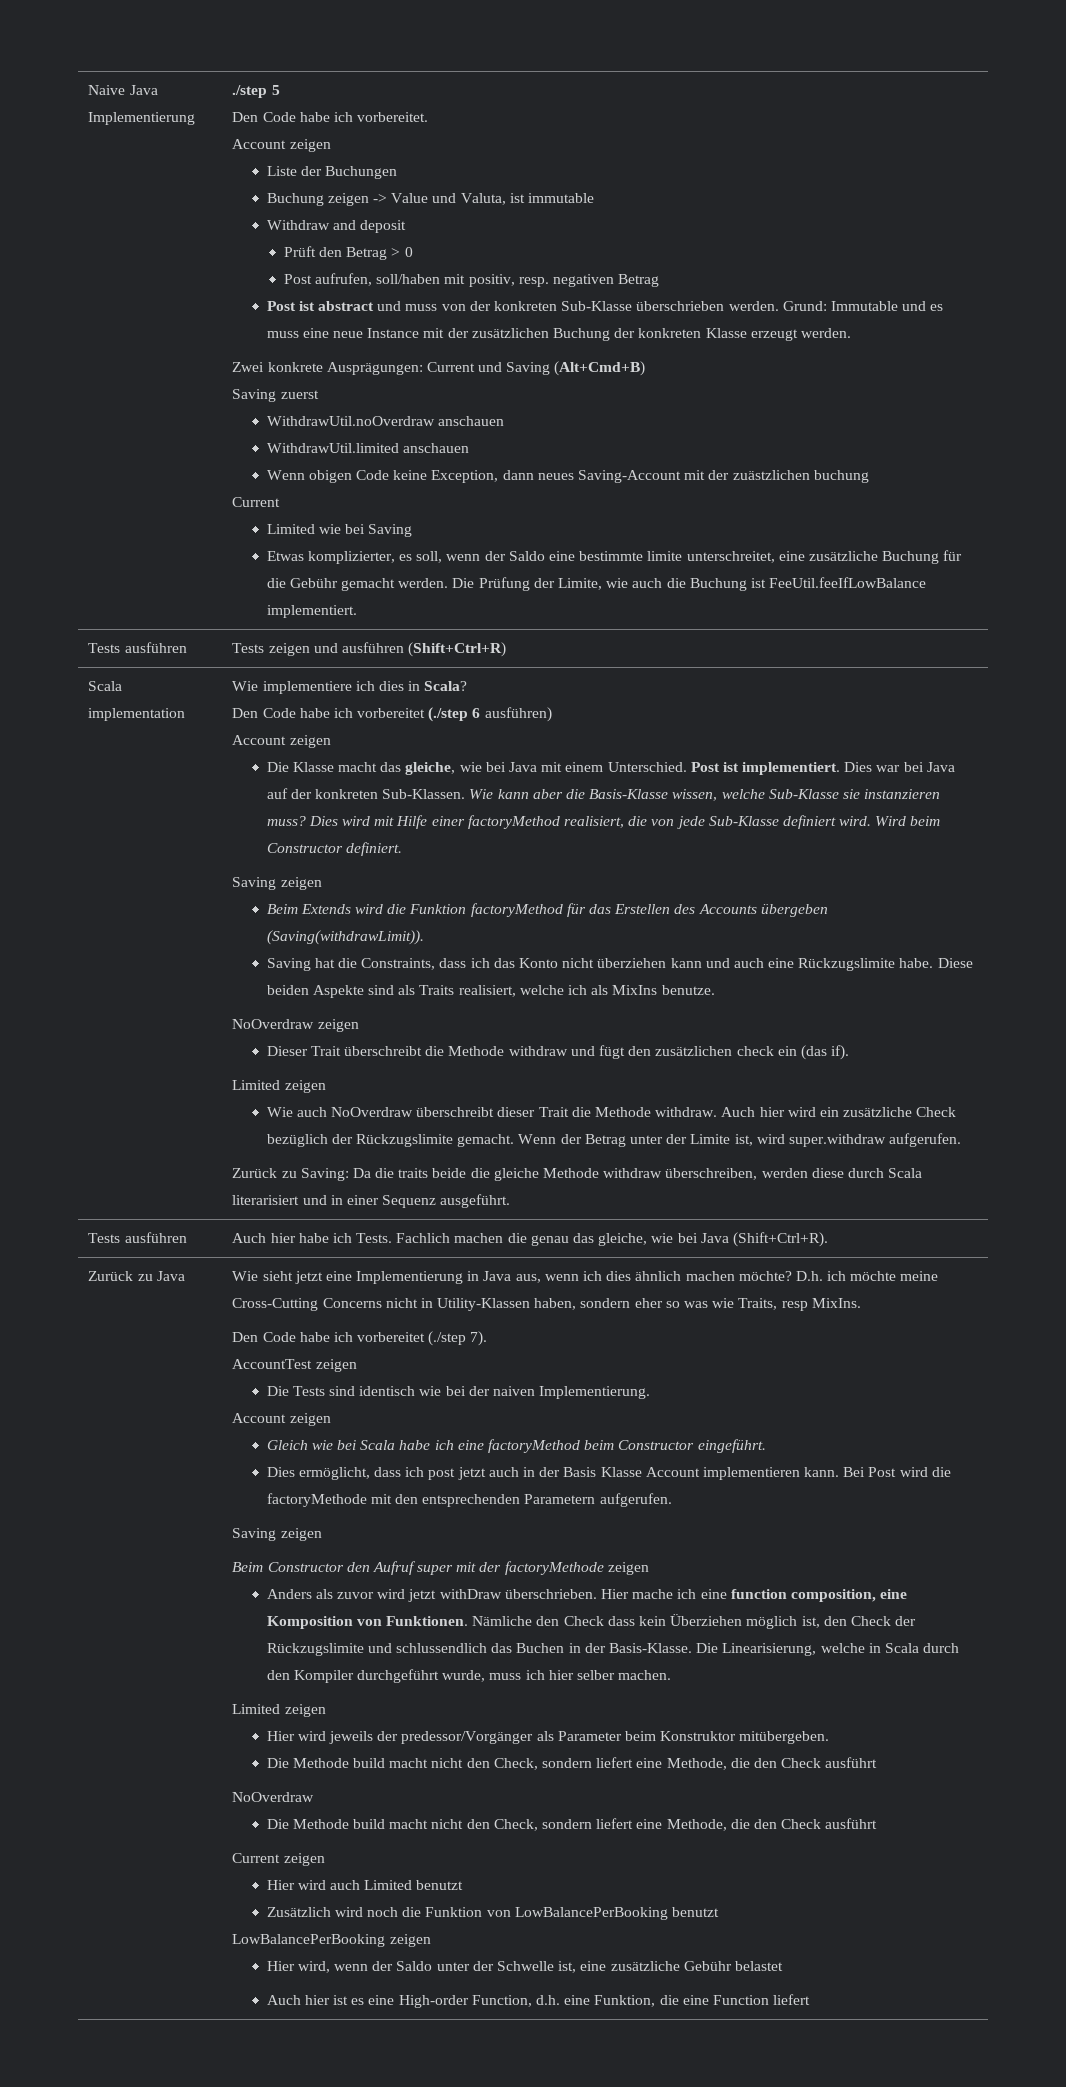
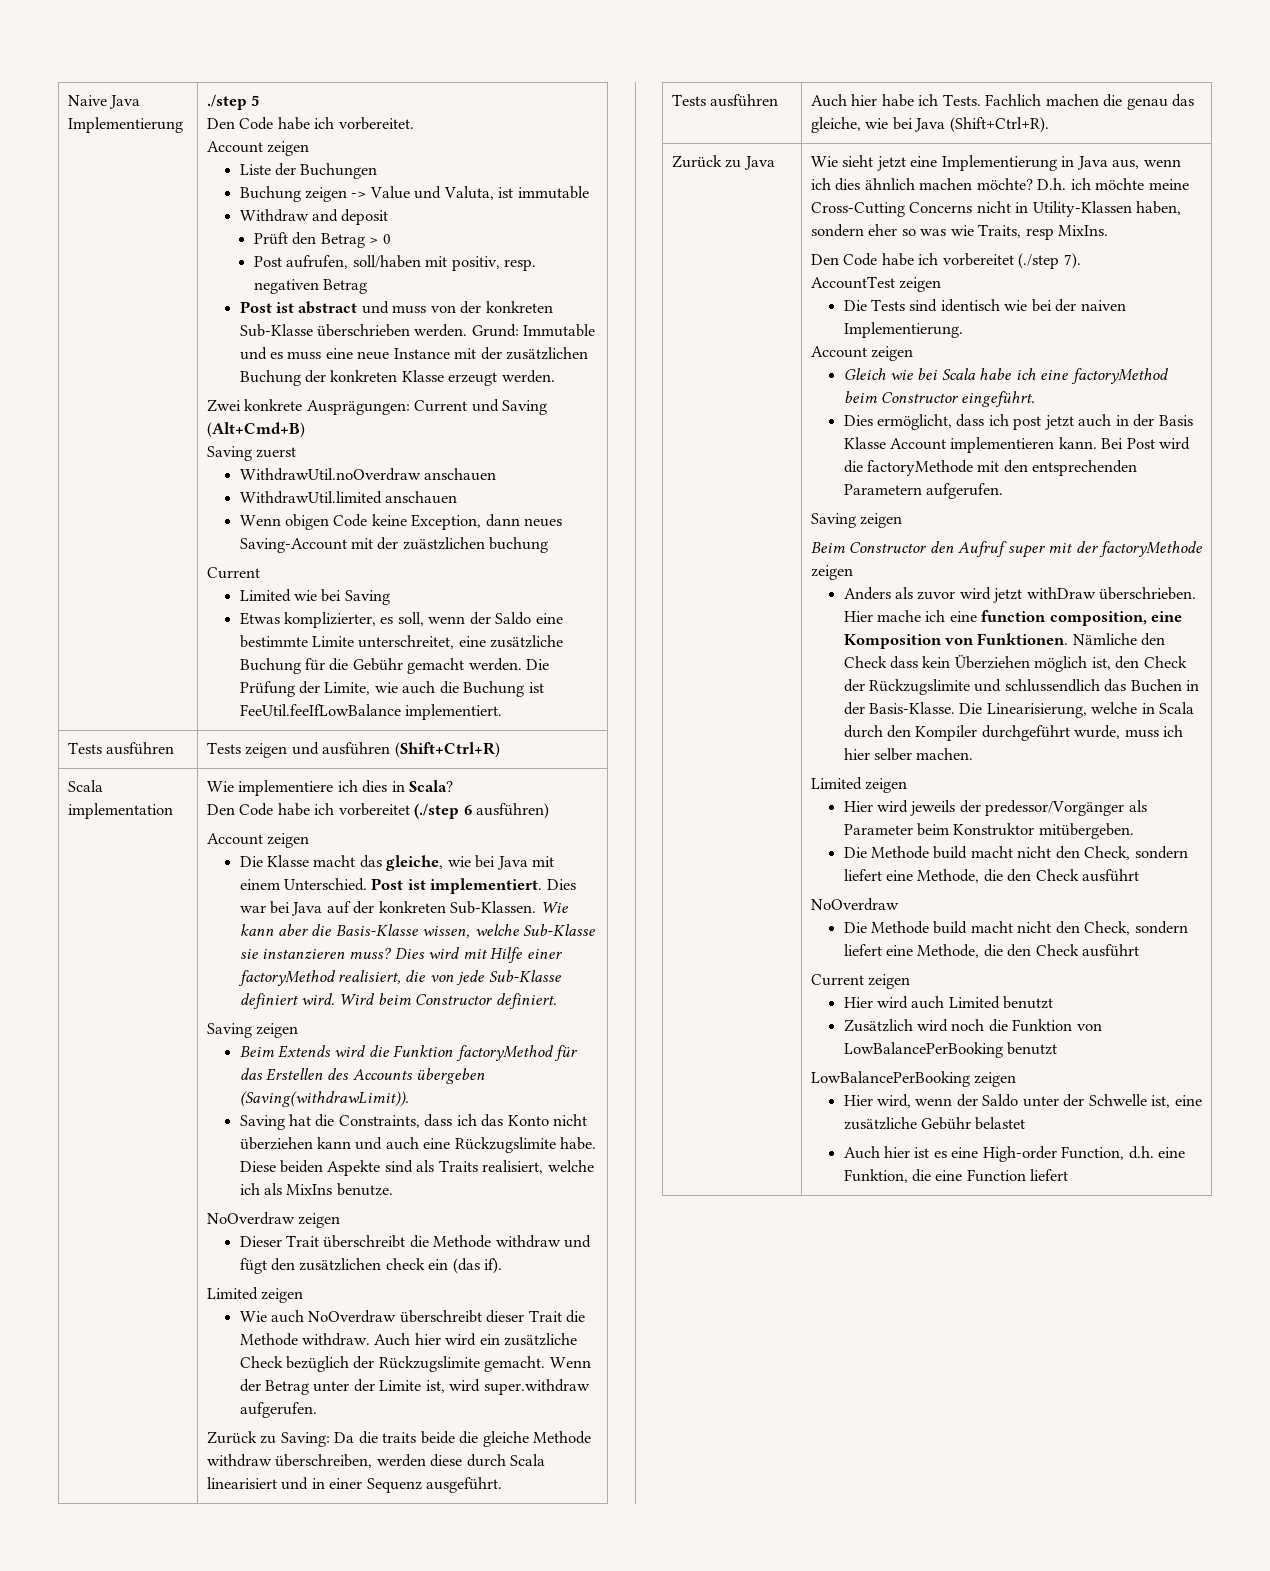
[647,551,683,561] limite -> [311,636,354,647] Limite
[232,1195,300,1205] literarisiert -> [206,1477,277,1489] linearisiert

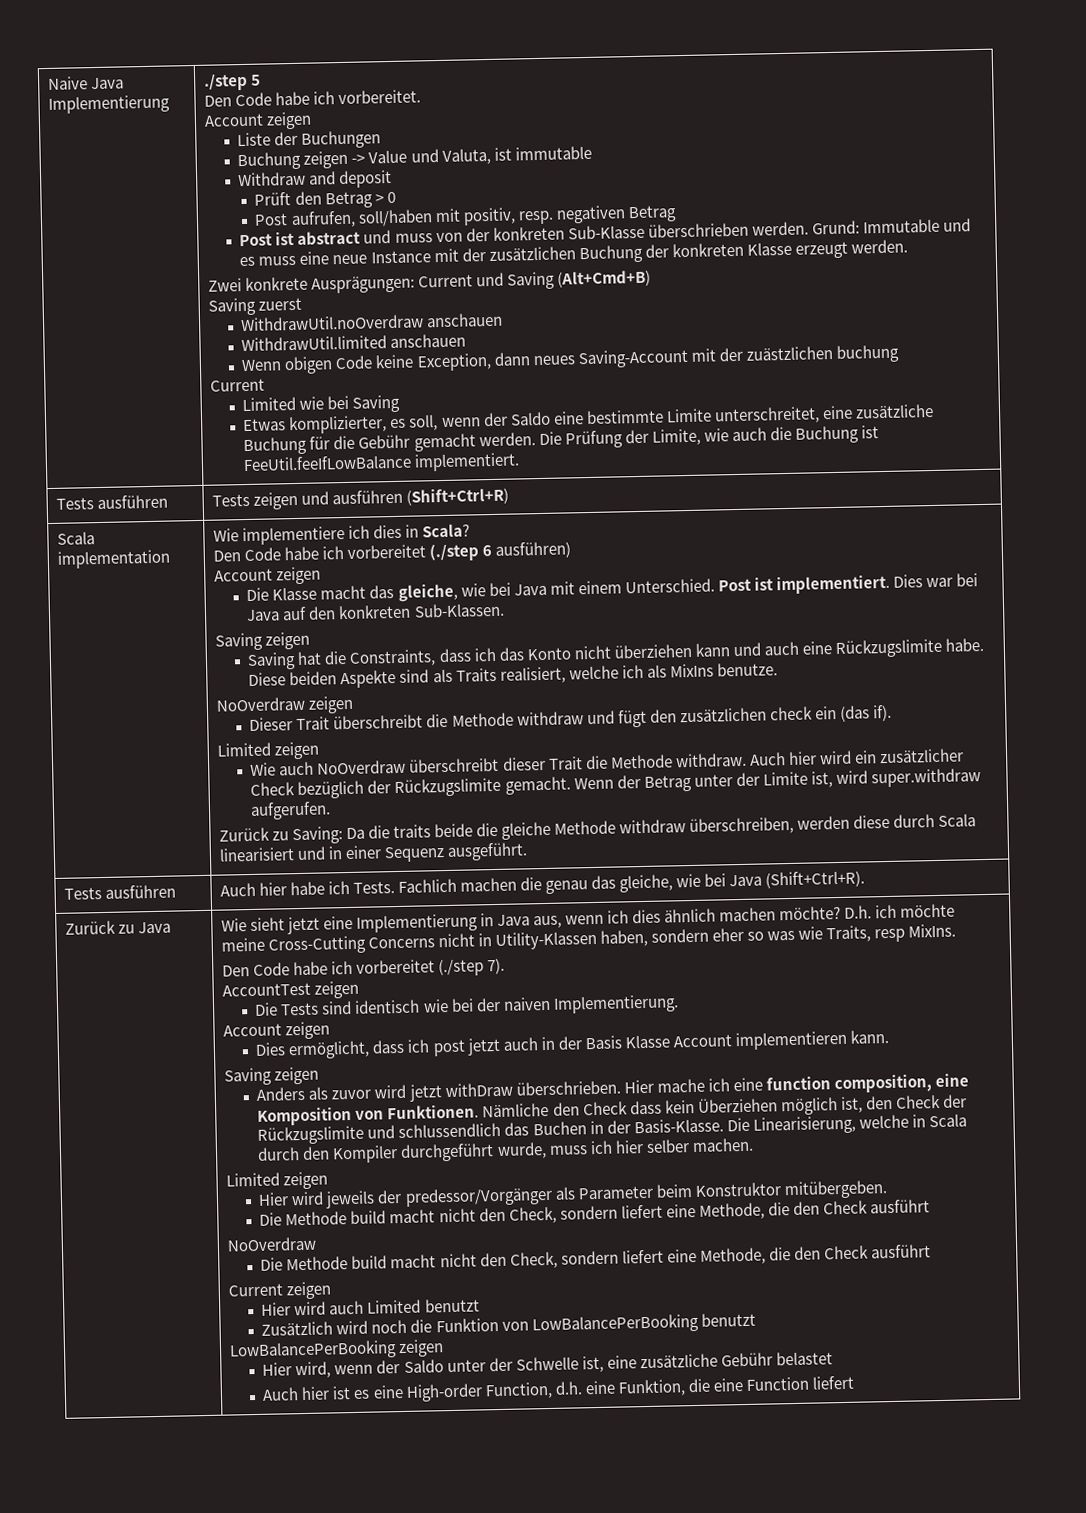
[353,901,375,914] der -> [308,606,337,620] den
[540,902,569,913] [239,924,597,938] [239,947,563,963] [237,970,562,986] [239,993,557,1009] [206,1023,299,1038] [239,1045,579,1061] [239,1068,486,1084] [239,1091,409,1107] Wie kann aber die Basis-Klasse wissen, welche Sub-Klasse sie instanzieren muss? Dies wird mit Hilfe einer factoryMethod realisiert, die von jede Sub-Klasse definiert wird. Wird beim Constructor definiert. // Saving zeigen // Beim Extends wird die Funktion factoryMethod für das Erstellen des Accounts übergeben (Saving(withdrawLimit)). -> [214,631,310,651] // Saving zeigen
[504,1333,578,1346] zusätzliche -> [878,748,964,764] zusätzlicher
[843,368,1169,384] [843,391,1036,407] // Gleich wie bei Scala habe ich eine factoryMethod beim Constructor eingeführt. -> (330, 1030) none
[1101,437,1191,450] [843,460,1138,476] [843,483,1003,499] [810,513,903,528] [810,541,1204,558] Bei Post wird die factoryMethode mit den entsprechenden Parametern aufgerufen. // Saving zeigen // Beim Constructor den Aufruf super mit der factoryMethode -> [223,1067,272,1086] // Saving

